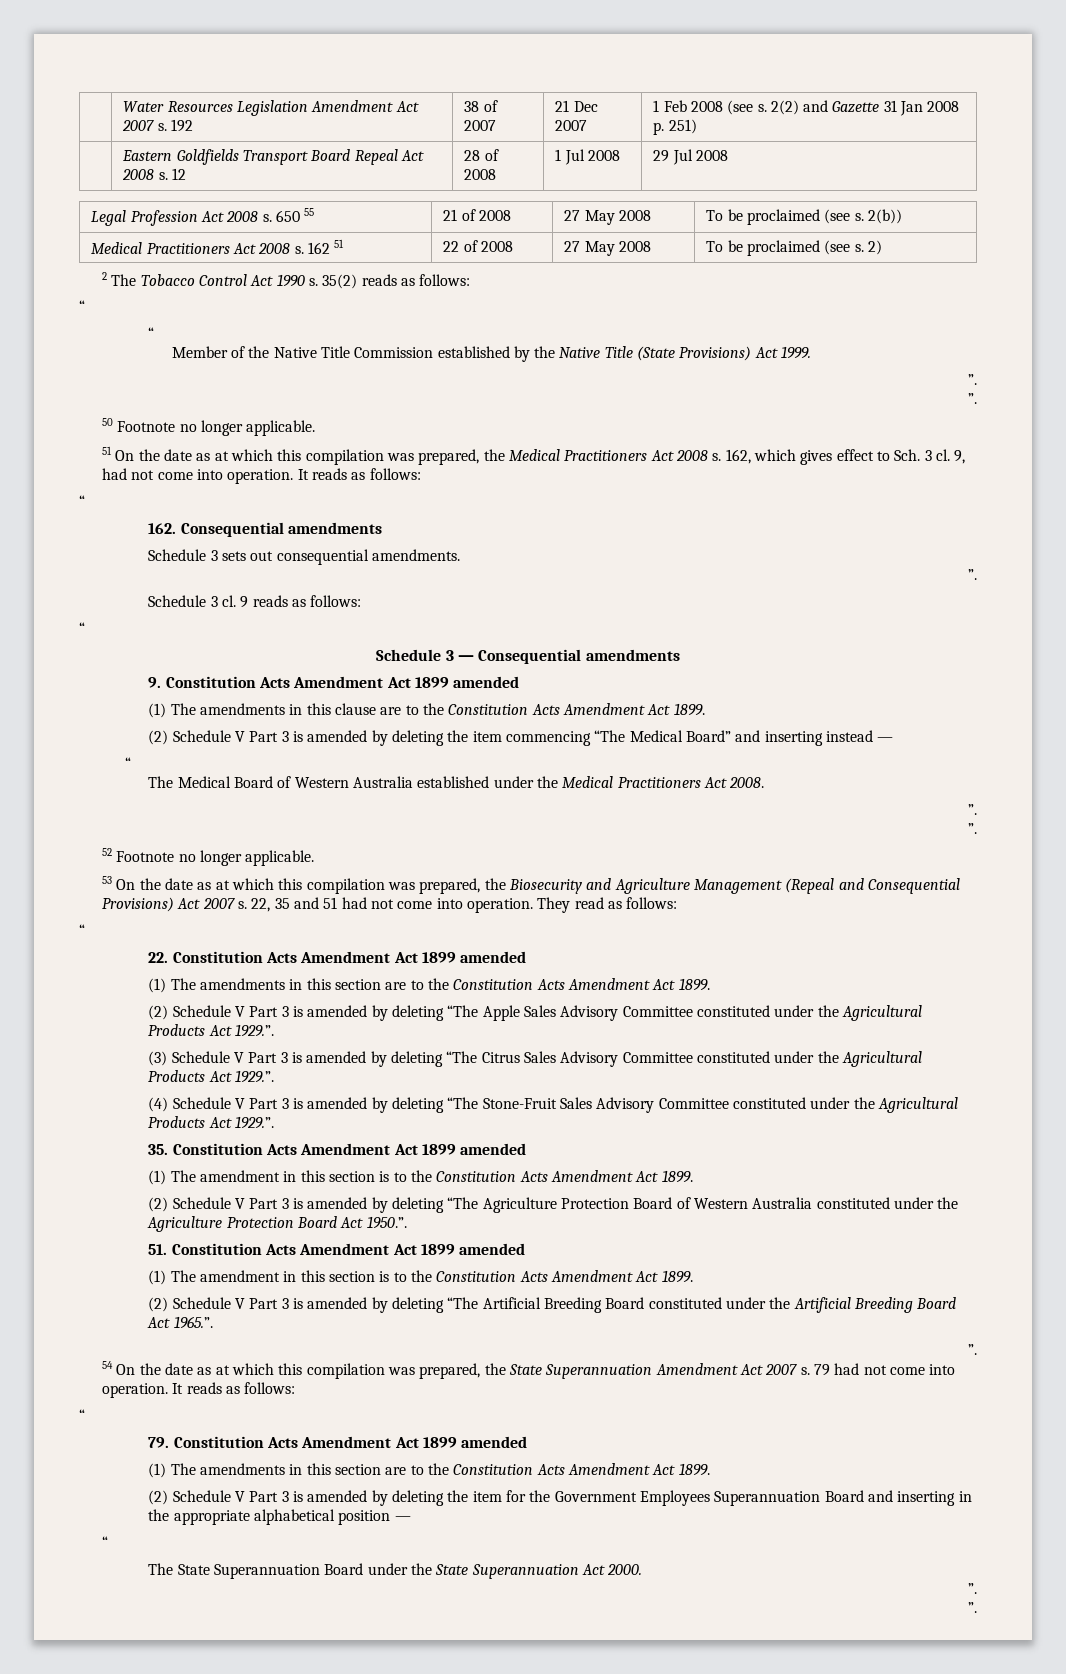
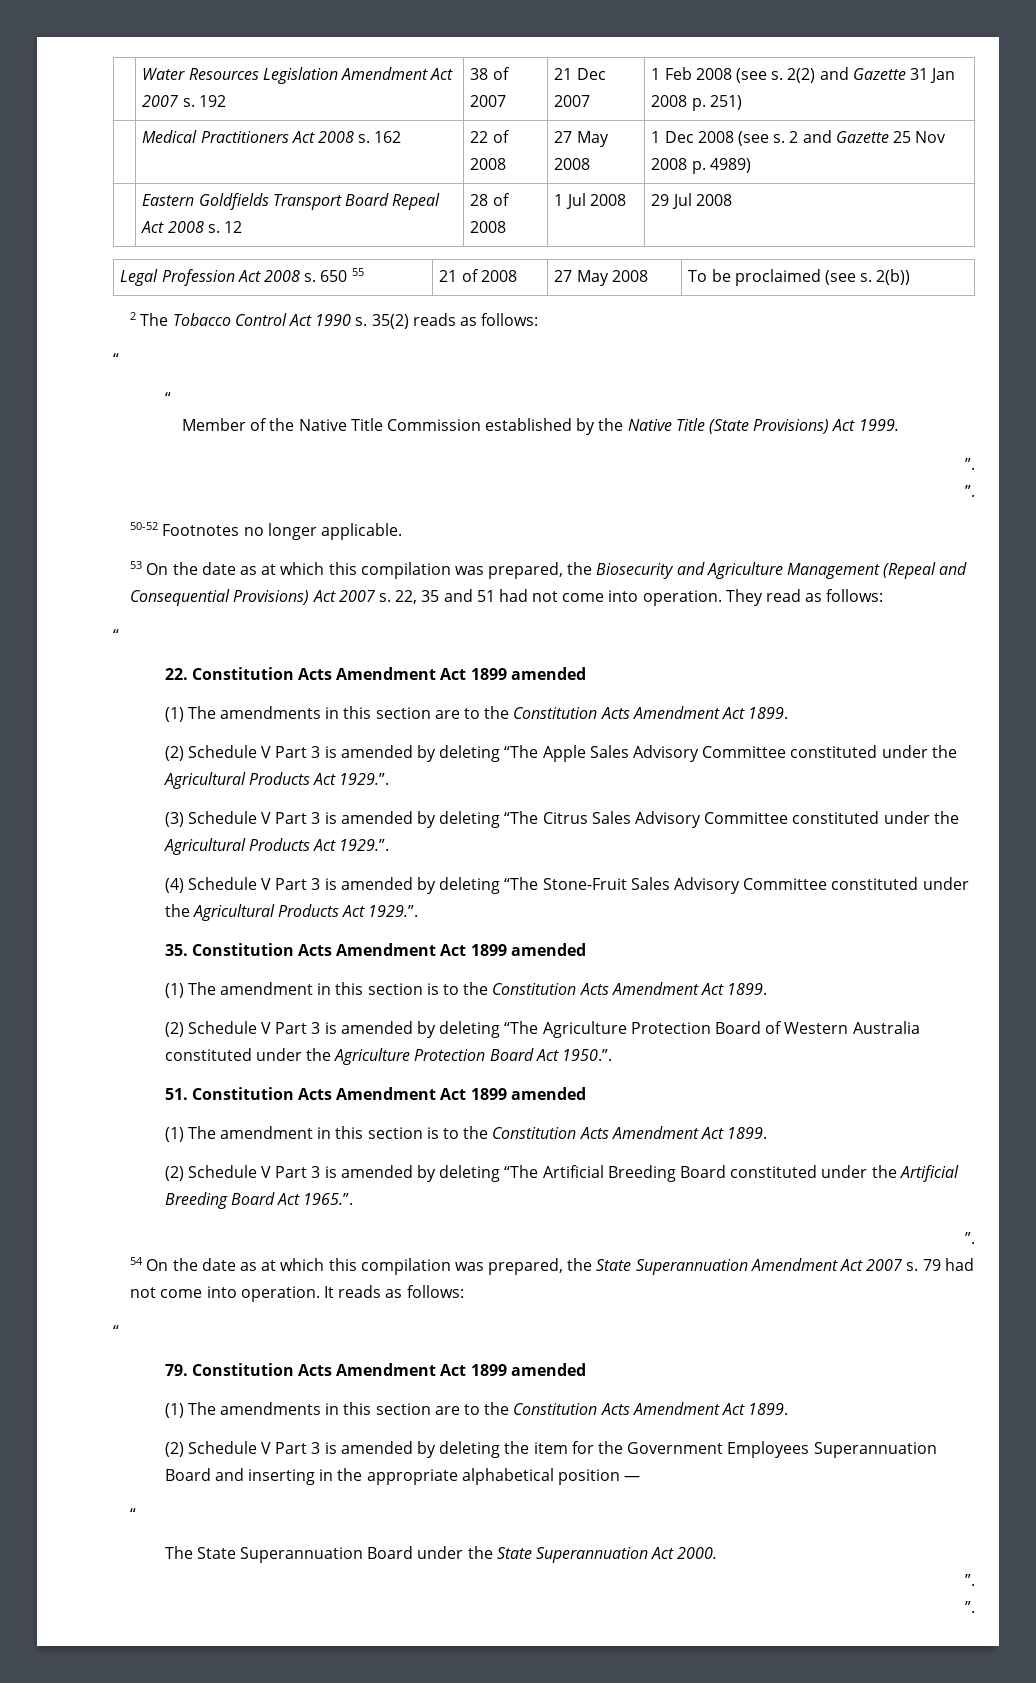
(697, 126) none -> [142,130,402,143] [470,130,510,143] [470,158,507,170] [554,131,609,147] [554,158,591,170] [651,130,947,146] [651,158,751,174] // | Medical Practitioners Act 2008 s. 162 | 22 of 2008 | 27 May 2008 | 1 Dec 2008 (see s. 2 and Gazette 25 Nov 2008 p. 4989)
[91,239,345,254] [443,240,513,252] [564,241,651,256] [706,240,882,256] // Medical Practitioners Act 2008 s. 162 51 | 22 of 2008 | 27 May 2008 | To be proclaimed (see s. 2) -> (911, 277) none
[102,418,316,436] [102,446,966,465] [102,468,421,484] [79,495,85,507] [148,522,383,537] [148,549,461,565] [968,569,977,580] [148,595,362,608] [79,622,85,634] [376,649,680,664] [148,676,520,688] [148,703,705,718] [148,730,894,746] [125,757,132,769] [148,776,765,788] [968,804,977,815] [968,823,977,834] [102,848,175,862] 50 Footnote no longer applicable. // 51 On the date as at which this compilation was prepared, the Medical Practitioners Act 2008 s. 162, which gives effect to Sch. 3 cl. 9, had not come into operation. It reads as follows: // “ // 162. Consequential amendments // Schedule 3 sets out consequential amendments. // ”. // Schedule 3 cl. 9 reads as follows: // “ // Schedule 3 — Consequential amendments // 9. Constitution Acts Amendment Act 1899 amended // (1) The amendments in this clause are to the Constitution Acts Amendment Act 1899. // (2) Schedule V Part 3 is amended by deleting the item commencing “The Medical Board” and inserting instead — // “ // The Medical Board of Western Australia established under the Medical Practitioners Act 2008. // ”. // ”. // 52 Footnote -> [130,522,240,536] 50-52 Footnotes

